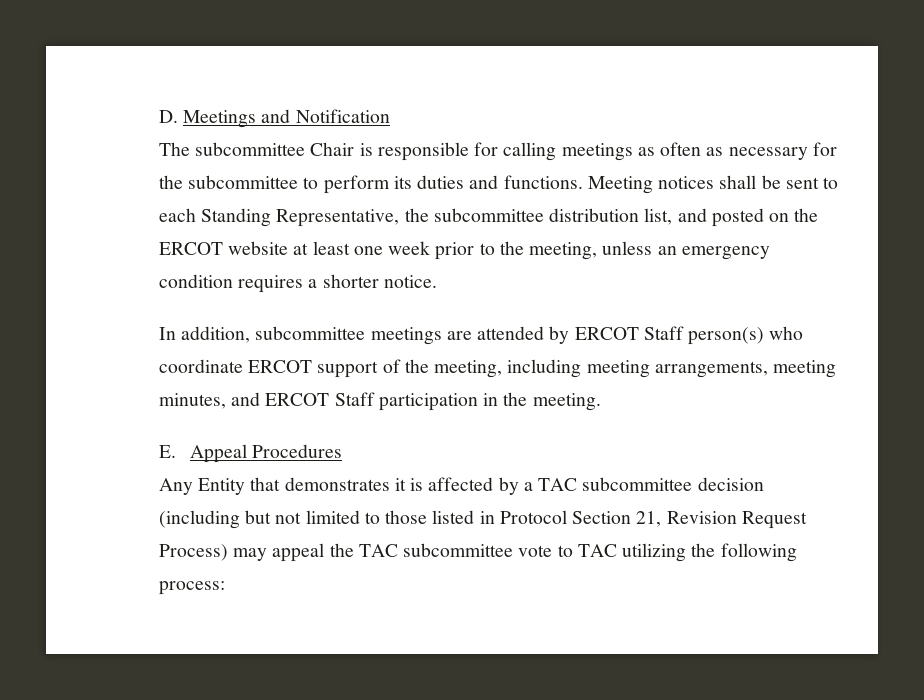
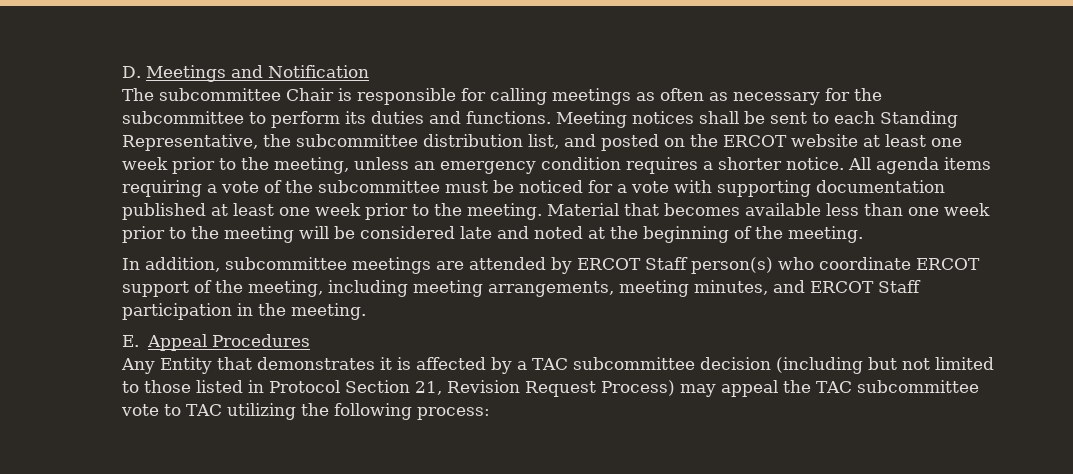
(437, 281) none -> [847,157,991,174] [121,180,945,197] [121,203,990,220] [121,226,863,243] All agenda items requiring a vote of the subcommittee must be noticed for a vote with supporting documentation published at least one week prior to the meeting. Material that becomes available less than one week prior to the meeting will be considered late and noted at the beginning of the meeting.

